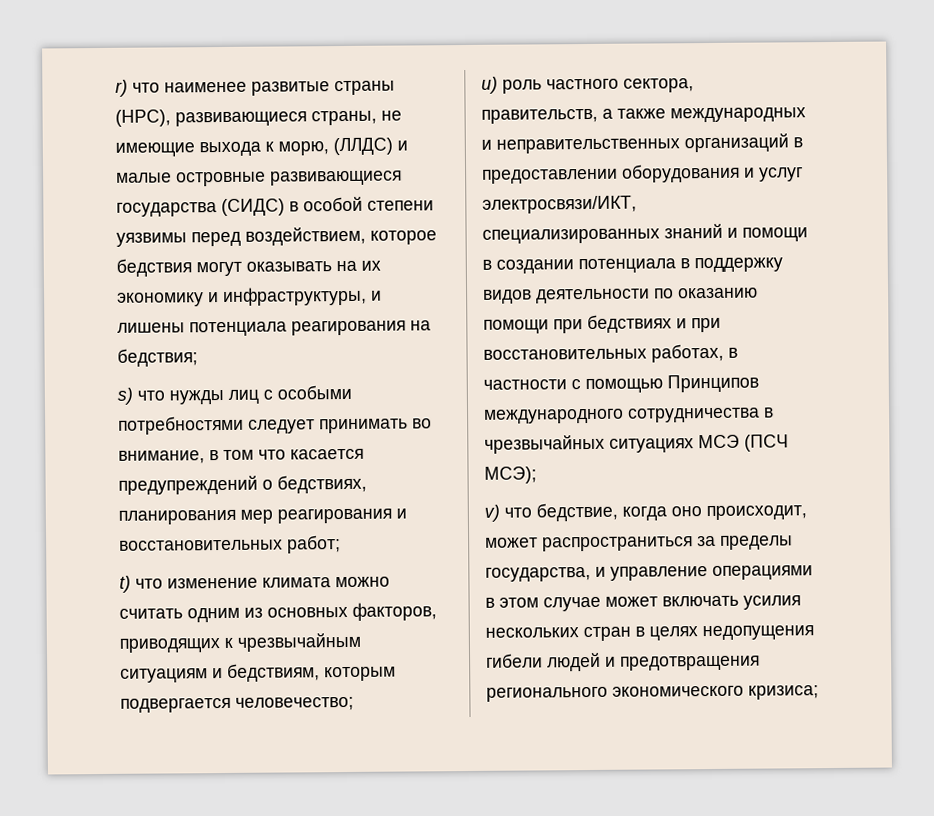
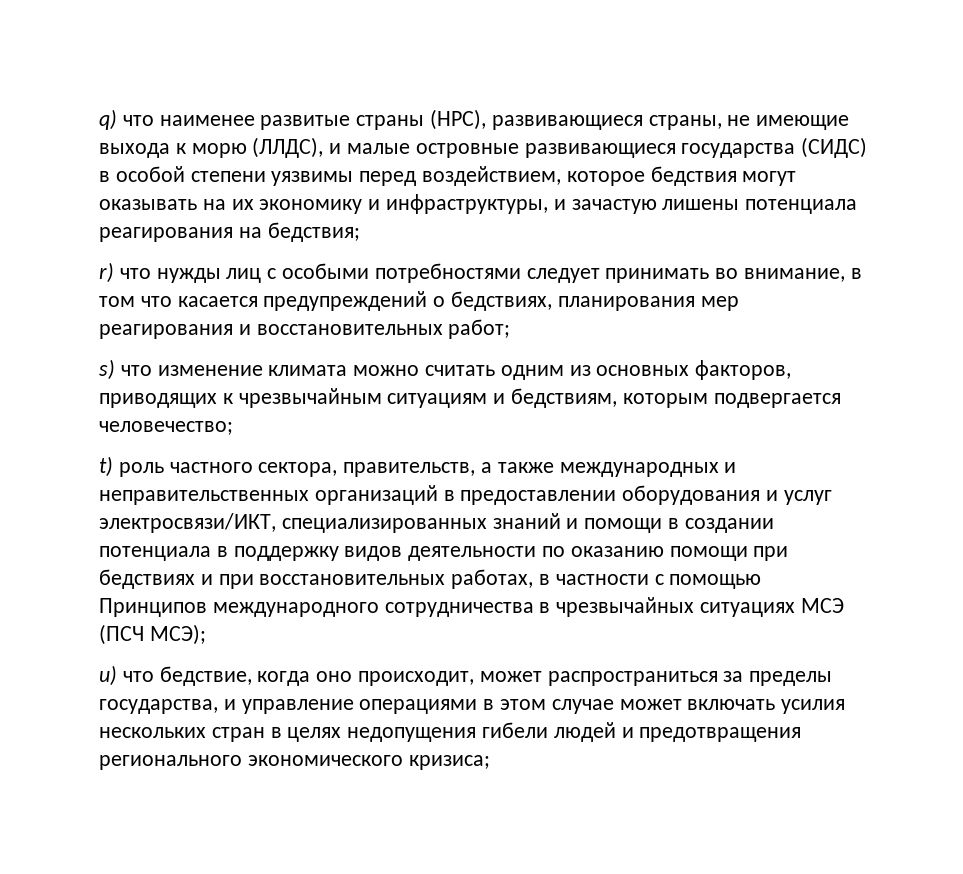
[115,79,128,97] r) -> [99,109,117,130] q)
[278,137,393,156] морю, (ЛЛДС) -> [191,137,324,158] морю (ЛЛДС),
(382, 295) none -> [571,199,657,214] зачастую
[117,387,133,405] s) -> [99,262,114,283] r)
[119,575,131,593] t) -> [99,359,115,380] s)
[481,76,498,94] u) -> [99,456,113,477] t)
[484,504,500,522] v) -> [99,665,117,686] u)

